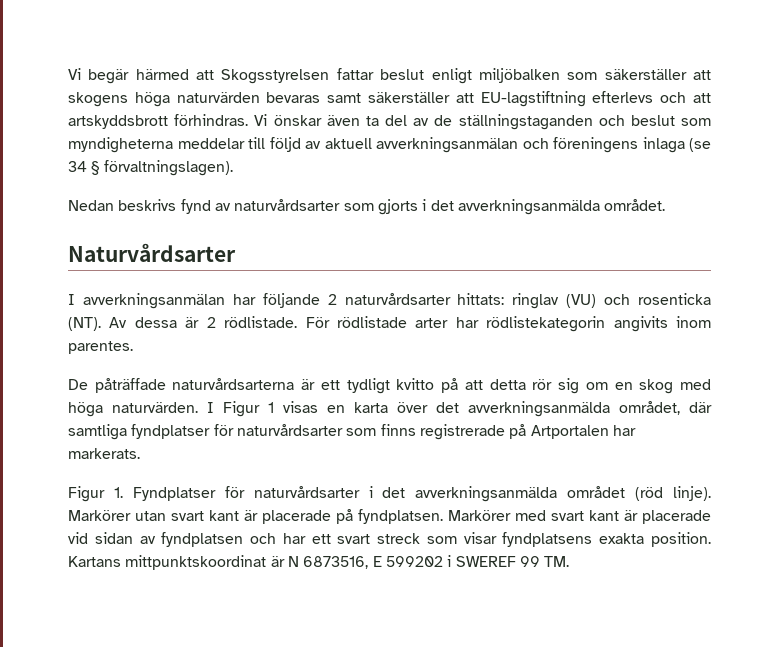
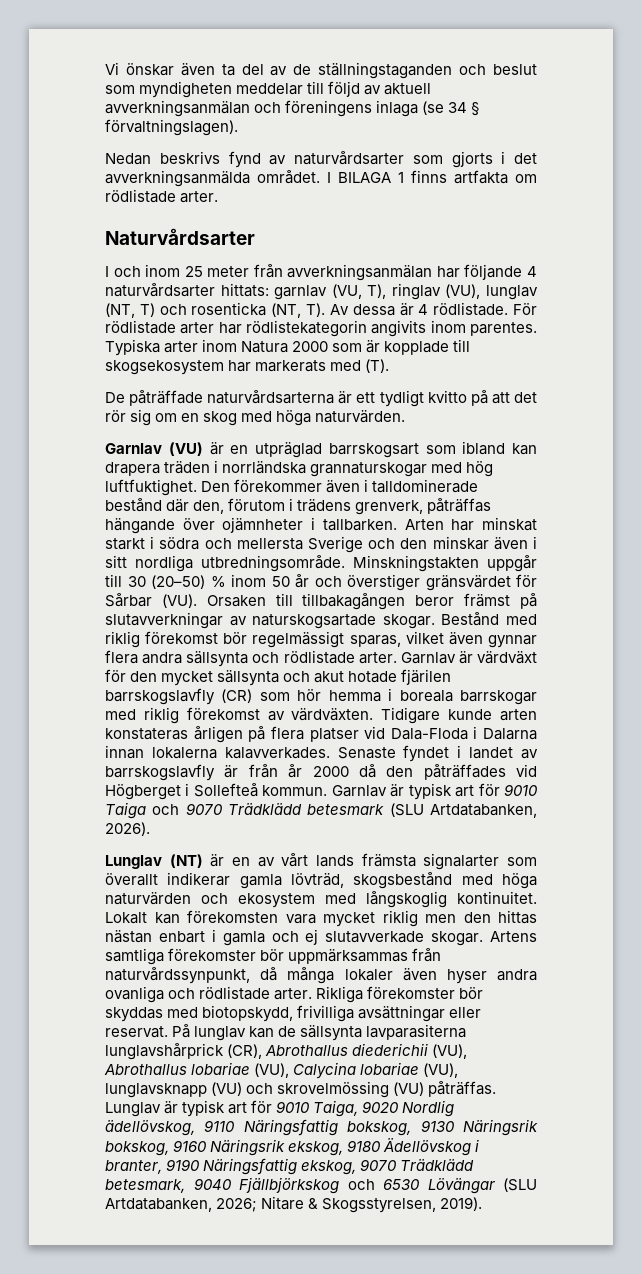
[68,68,712,84] [68,91,711,107] [68,114,268,129] Vi begär härmed att Skogsstyrelsen fattar beslut enligt miljöbalken som säkerställer att skogens höga naturvärden bevaras samt säkerställer att EU-lagstiftning efterlevs och att artskyddsbrott förhindras. Vi -> [105,62,119,75] Vi
[68,137,173,153] myndigheterna -> [139,81,233,98] myndigheten
[68,243,236,262] [68,294,75,305] // Naturvårdsarter // I -> [327,170,537,184] [105,189,219,203] [105,228,255,245] [105,264,283,278] I BILAGA 1 finns artfakta om rödlistade arter. // Naturvårdsarter // I och inom 25 meter från
[327,294,337,305] 2 -> [527,266,537,277] 4
[512,293,712,309] [68,317,101,331] ringlav (VU) och rosenticka (NT). -> [274,283,538,300] [105,302,326,318] garnlav (VU, T), ringlav (VU), lunglav (NT, T) och rosenticka (NT, T).
[206,317,216,328] 2 -> [418,304,429,315] 4
(133, 347) none -> [105,339,471,356] [105,359,390,375] Typiska arter inom Natura 2000 som är kopplade till skogsekosystem har markerats med (T).
[489,379,526,390] detta -> [513,392,537,403] det
[207,401,712,417] [68,424,636,440] [68,448,140,459] [68,486,712,502] [68,509,711,524] [68,532,711,547] [68,555,570,570] I Figur 1 visas en karta över det avverkningsanmälda området, där samtliga fyndplatser för naturvårdsarter som finns registrerade på Artportalen har markerats. // Figur 1. Fyndplatser för naturvårdsarter i det avverkningsanmälda området (röd linje). Markörer utan svart kant är placerade på fyndplatsen. Markörer med svart kant är placerade vid sidan av fyndplatsen och har ett svart streck som visar fyndplatsens exakta position. Kartans mittpunktskoordinat är N 6873516, E 599202 i SWEREF 99 TM. -> [105,441,537,458] [105,460,494,477] [105,479,479,496] [105,498,492,515] [105,517,537,534] [105,536,537,553] [105,555,537,572] [105,574,537,591] [105,593,538,610] [105,612,537,629] [105,631,537,648] [105,650,537,667] [105,669,452,686] [105,688,538,705] [105,707,538,724] [105,726,537,743] [105,745,539,762] [105,764,537,781] [105,783,539,800] [105,802,537,819] [105,822,150,836] [105,853,537,870] [105,872,538,889] [105,891,537,908] [105,910,537,927] [105,929,537,946] [105,948,442,965] [105,967,537,984] [105,986,484,1003] [105,1005,482,1022] [105,1024,467,1041] [105,1043,468,1060] [104,1062,459,1079] [105,1081,497,1098] [105,1100,455,1117] [105,1119,538,1136] [105,1138,480,1156] [105,1158,475,1175] [105,1177,537,1194] [105,1196,483,1213] // Garnlav (VU) är en utpräglad barrskogsart som ibland kan drapera träden i norrländska grannaturskogar med hög luftfuktighet. Den förekommer även i talldominerade bestånd där den, förutom i trädens grenverk, påträffas hängande över ojämnheter i tallbarken. Arten har minskat starkt i södra och mellersta Sverige och den minskar även i sitt nordliga utbredningsområde. Minskningstakten uppgår till 30 (20–50) % inom 50 år och överstiger gränsvärdet för Sårbar (VU). Orsaken till tillbakagången beror främst på slutavverkningar av naturskogsartade skogar. Bestånd med riklig förekomst bör regelmässigt sparas, vilket även gynnar flera andra sällsynta och rödlistade arter. Garnlav är värdväxt för den mycket sällsynta och akut hotade fjärilen barrskogslavfly (CR) som hör hemma i boreala barrskogar med riklig förekomst av värdväxten. Tidigare kunde arten konstateras årligen på flera platser vid Dala-Floda i Dalarna innan lokalerna kalavverkades. Senaste fyndet i landet av barrskogslavfly är från år 2000 då den påträffades vid Högberget i Sollefteå kommun. Garnlav är typisk art för 9010 Taiga och 9070 Trädklädd betesmark (SLU Artdatabanken, 2026). // Lunglav (NT) är en av vårt lands främsta signalarter som överallt indikerar gamla lövträd, skogsbestånd med höga naturvärden och ekosystem med långskoglig kontinuitet. Lokalt kan förekomsten vara mycket riklig men den hittas nästan enbart i gamla och ej slutavverkade skogar. Artens samtliga förekomster bör uppmärksammas från naturvårdssynpunkt, då många lokaler även hyser andra ovanliga och rödlistade arter. Rikliga förekomster bör skyddas med biotopskydd, frivilliga avsättningar eller reservat. På lunglav kan de sällsynta lavparasiterna lunglavshårprick (CR), Abrothallus diederichii (VU), Abrothallus lobariae (VU), Calycina lobariae (VU), lunglavsknapp (VU) och skrovelmössing (VU) påträffas. Lunglav är typisk art för 9010 Taiga, 9020 Nordlig ädellövskog, 9110 Näringsfattig bokskog, 9130 Näringsrik bokskog, 9160 Näringsrik ekskog, 9180 Ädellövskog i branter, 9190 Näringsfattig ekskog, 9070 Trädklädd betesmark, 9040 Fjällbjörkskog och 6530 Lövängar (SLU Artdatabanken, 2026; Nitare & Skogsstyrelsen, 2019).

